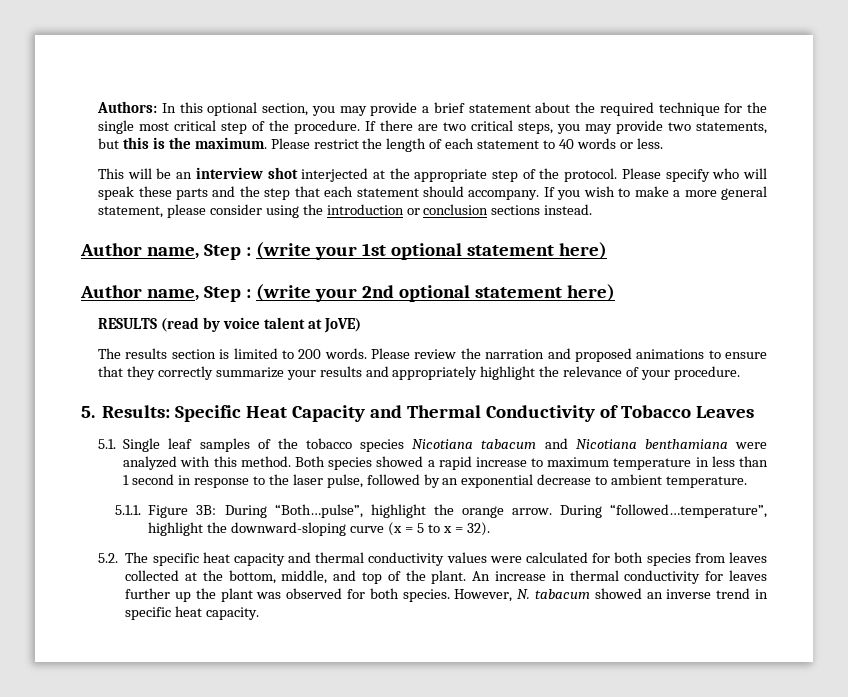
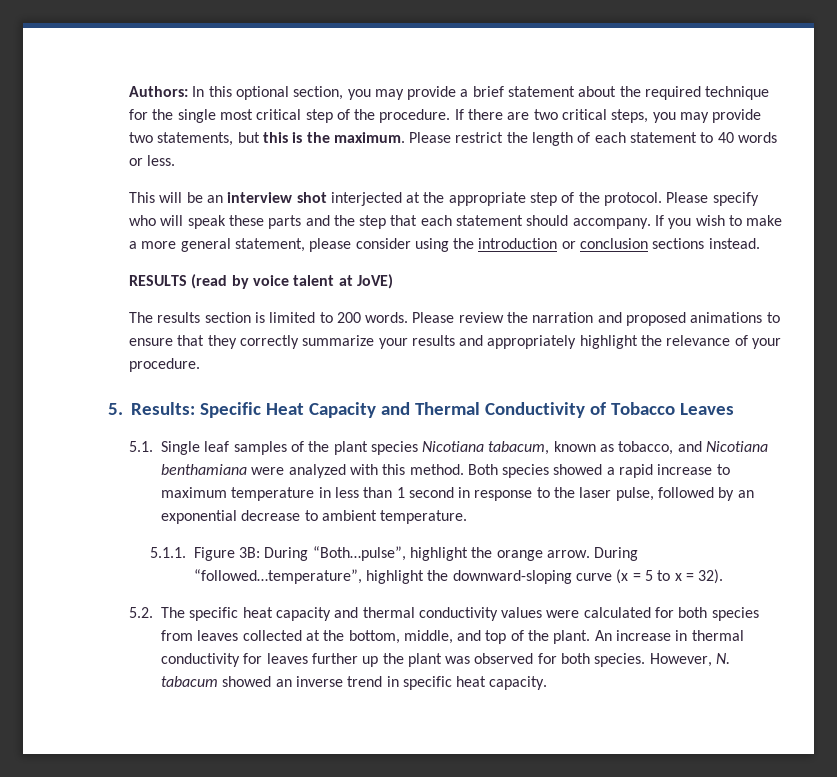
[80,242,607,260] [80,284,615,302] // Author name, Step : (write your 1st optional statement here) // Author name, Step : (write your 2nd optional statement here) -> (760, 243) none
[306,438,353,449] tobacco -> [333,441,368,455] plant
[481,439,537,449] tabacum -> [488,441,674,455] tabacum, known as tobacco,

